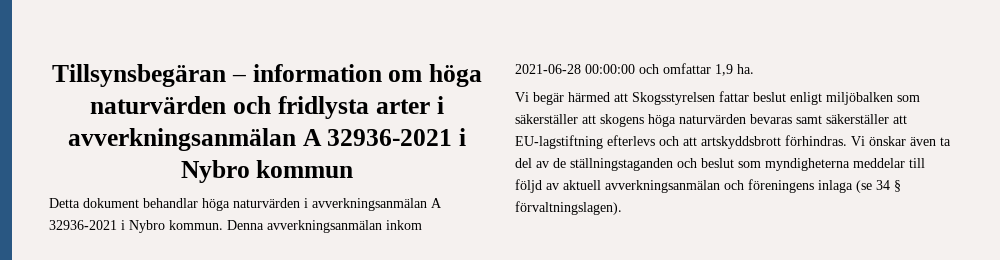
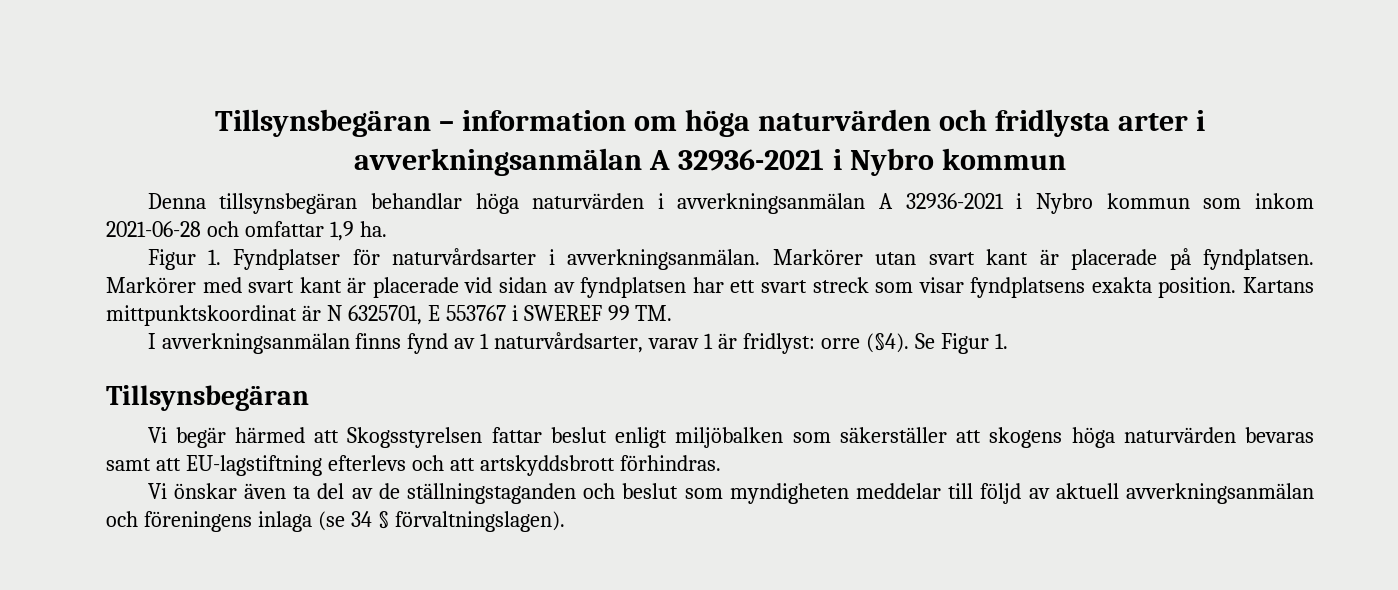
[49,198,139,208] Detta dokument -> [147,193,358,214] Denna tillsynsbegäran
[169,220,382,233] kommun. Denna avverkningsanmälan -> [1106,193,1242,209] kommun som
[585,64,635,74] 00:00:00 -> (201, 229) none
(754, 69) none -> [147,248,1315,270] [106,277,1314,298] [106,305,673,326] [147,332,1008,354] [106,385,309,411] // Figur 1. Fyndplatser för naturvårdsarter i avverkningsanmälan. Markörer utan svart kant är placerade på fyndplatsen. Markörer med svart kant är placerade vid sidan av fyndplatsen har ett svart streck som visar fyndplatsens exakta position. Kartans mittpunktskoordinat är N 6325701, E 553767 i SWEREF 99 TM. // I avverkningsanmälan finns fynd av 1 naturvårdsarter, varav 1 är fridlyst: orre (§4). Se Figur 1. // Tillsynsbegäran
[826,114,889,124] säkerställer -> (151, 464) none
(847, 140) none -> (721, 463) //
[765,158,850,171] myndigheterna -> [729,483,849,504] myndigheten

